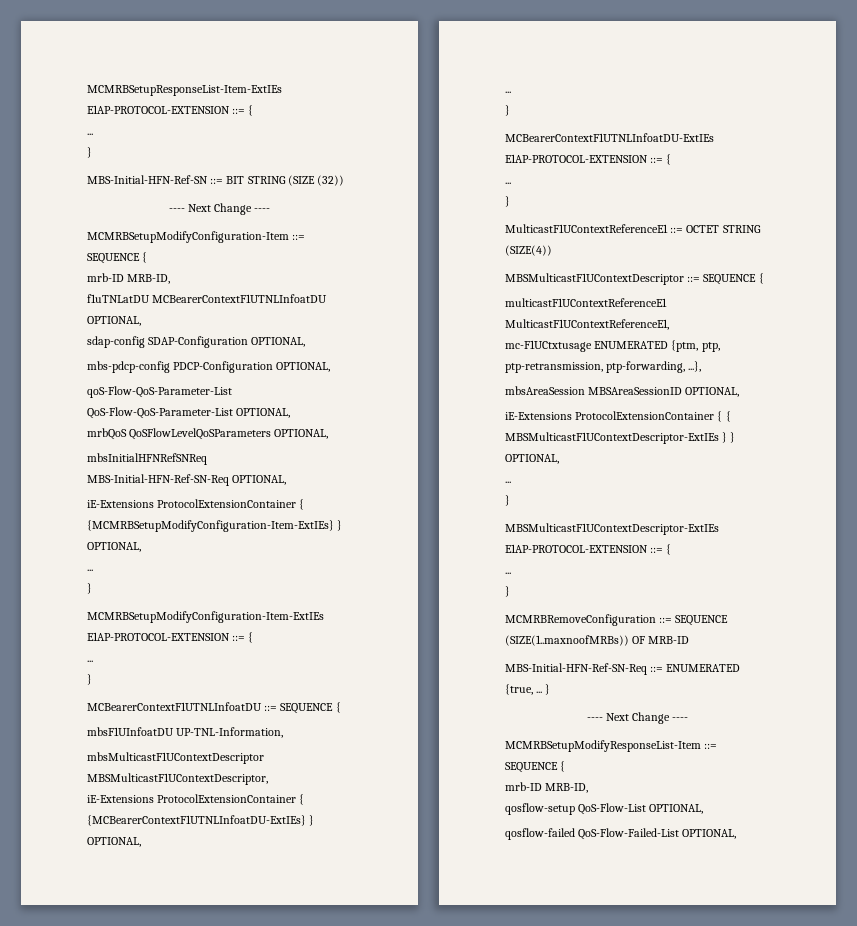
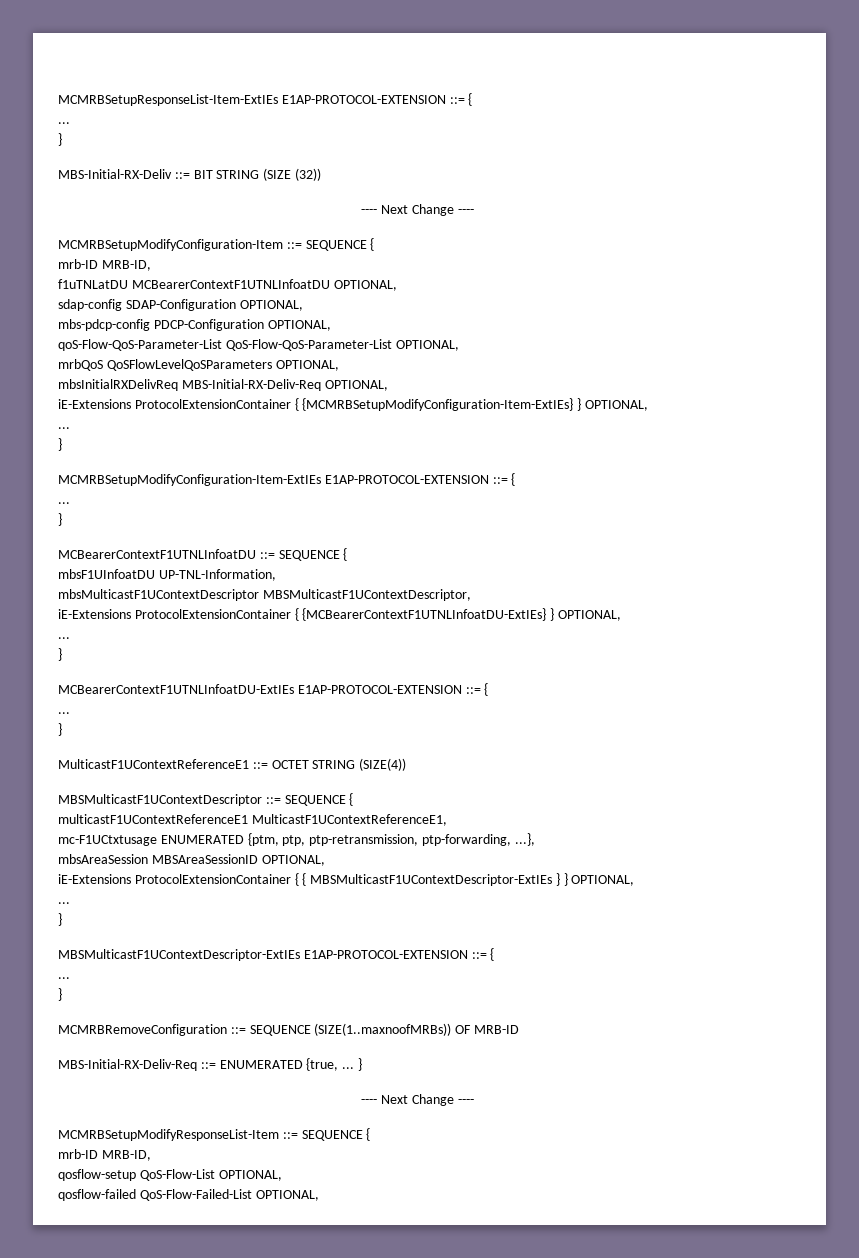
[87,175,208,184] MBS-Initial-HFN-Ref-SN -> [58,169,172,179] MBS-Initial-RX-Deliv
[87,453,207,465] [87,474,229,486] mbsInitialHFNRefSNReq MBS-Initial-HFN-Ref-SN-Req -> [58,379,321,391] mbsInitialRXDelivReq MBS-Initial-RX-Deliv-Req
[505,663,647,675] MBS-Initial-HFN-Ref-SN-Req -> [58,1059,197,1071] MBS-Initial-RX-Deliv-Req

